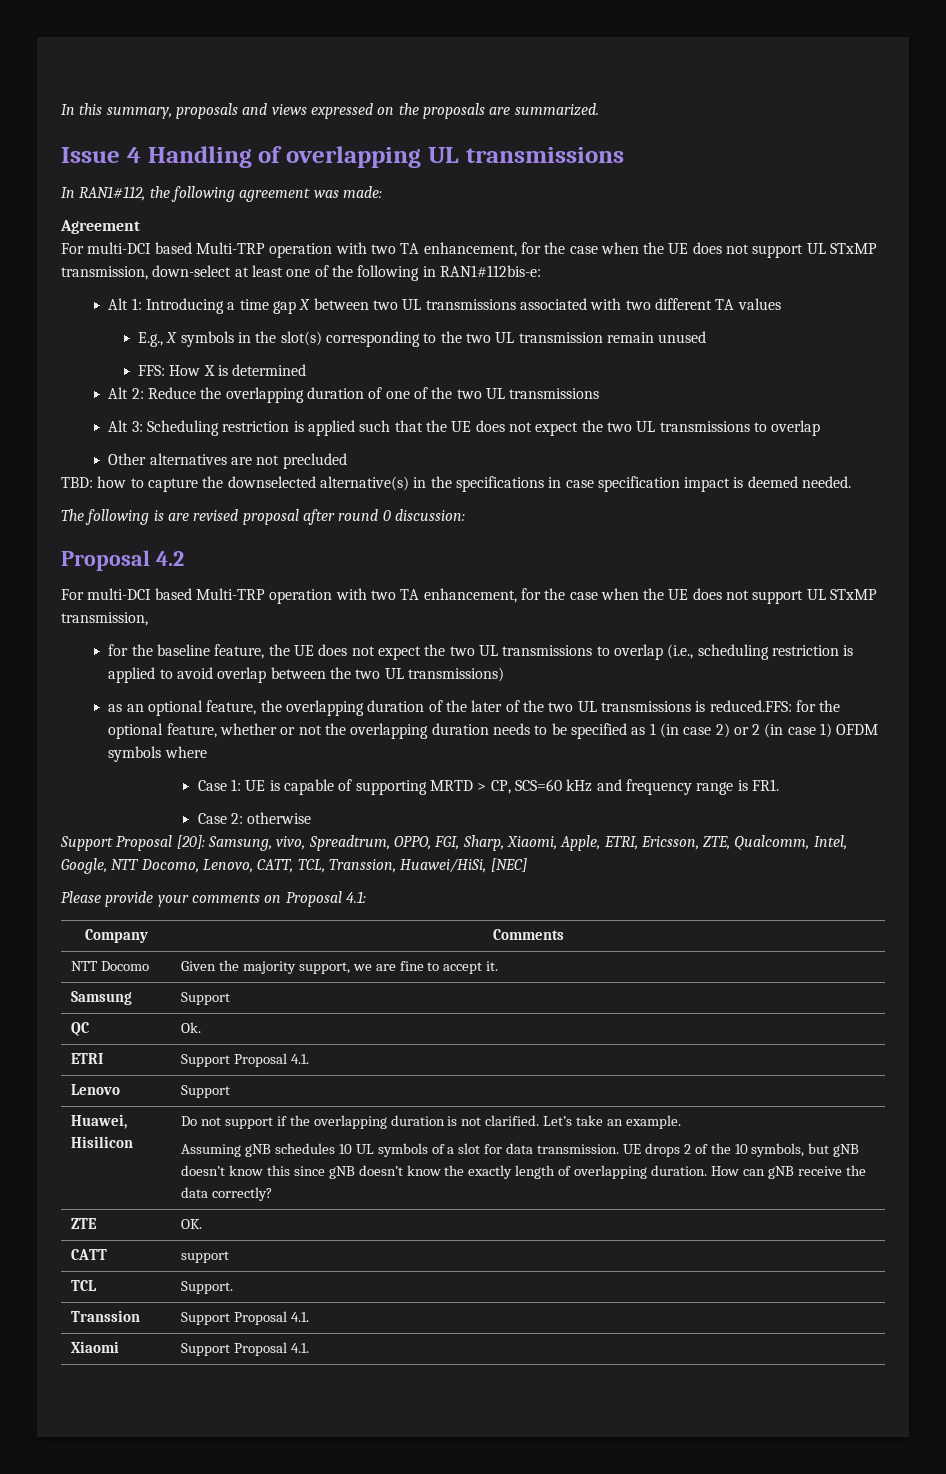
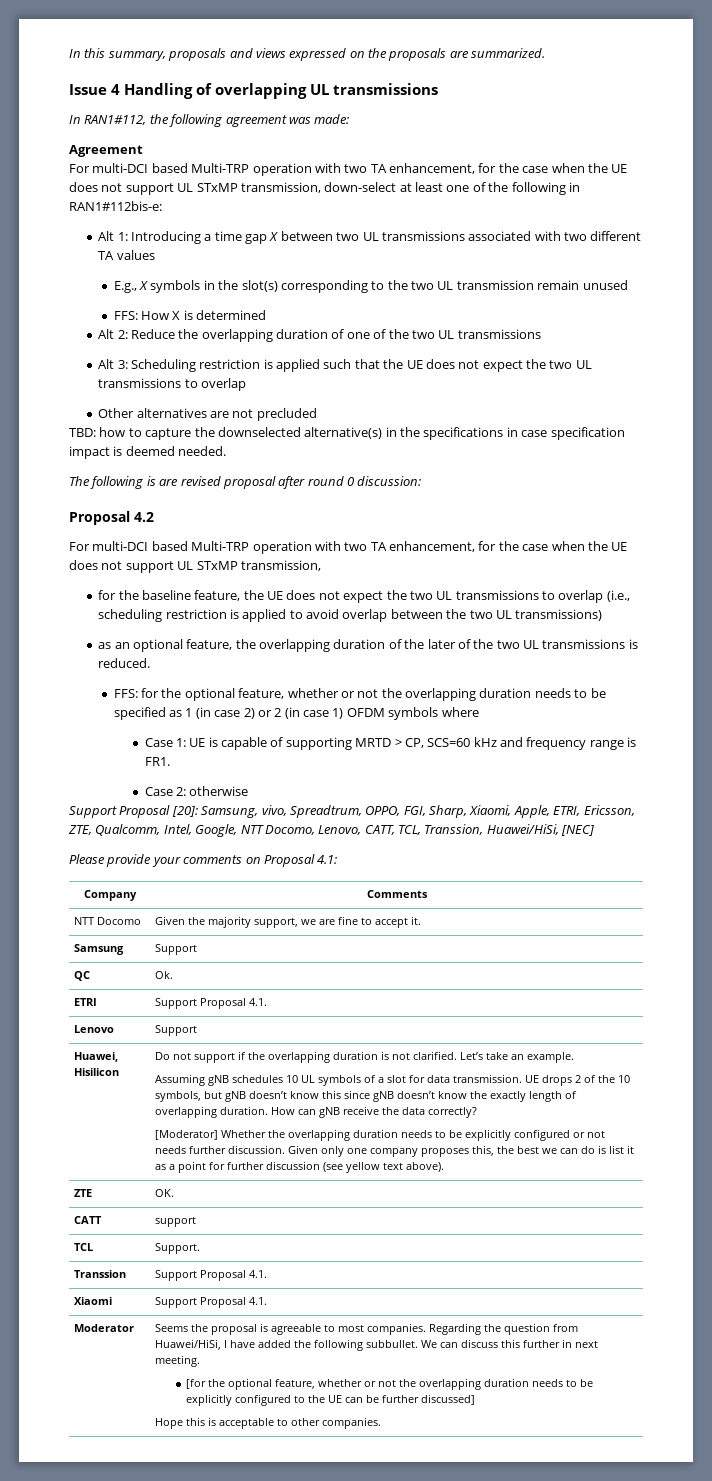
[709,700,792,712] reduced.FFS: -> [98,658,151,668] [113,689,138,698] reduced. // FFS:
(272, 1194) none -> [155,1129,606,1141] [155,1145,635,1157] [155,1161,445,1173] // [Moderator] Whether the overlapping duration needs to be explicitly configured or not needs further discussion. Given only one company proposes this, the best we can do is list it as a point for further discussion (see yellow text above).
(309, 1348) none -> [74,1324,135,1332] [155,1323,579,1335] [155,1339,599,1351] [155,1355,201,1367] [185,1378,593,1390] [185,1394,475,1406] [155,1417,382,1429] // Moderator | Seems the proposal is agreeable to most companies. Regarding the question from Huawei/HiSi, I have added the following subbullet. We can discuss this further in next meeting. // [for the optional feature, whether or not the overlapping duration needs to be explicitly configured to the UE can be further discussed] // Hope this is acceptable to other companies.

